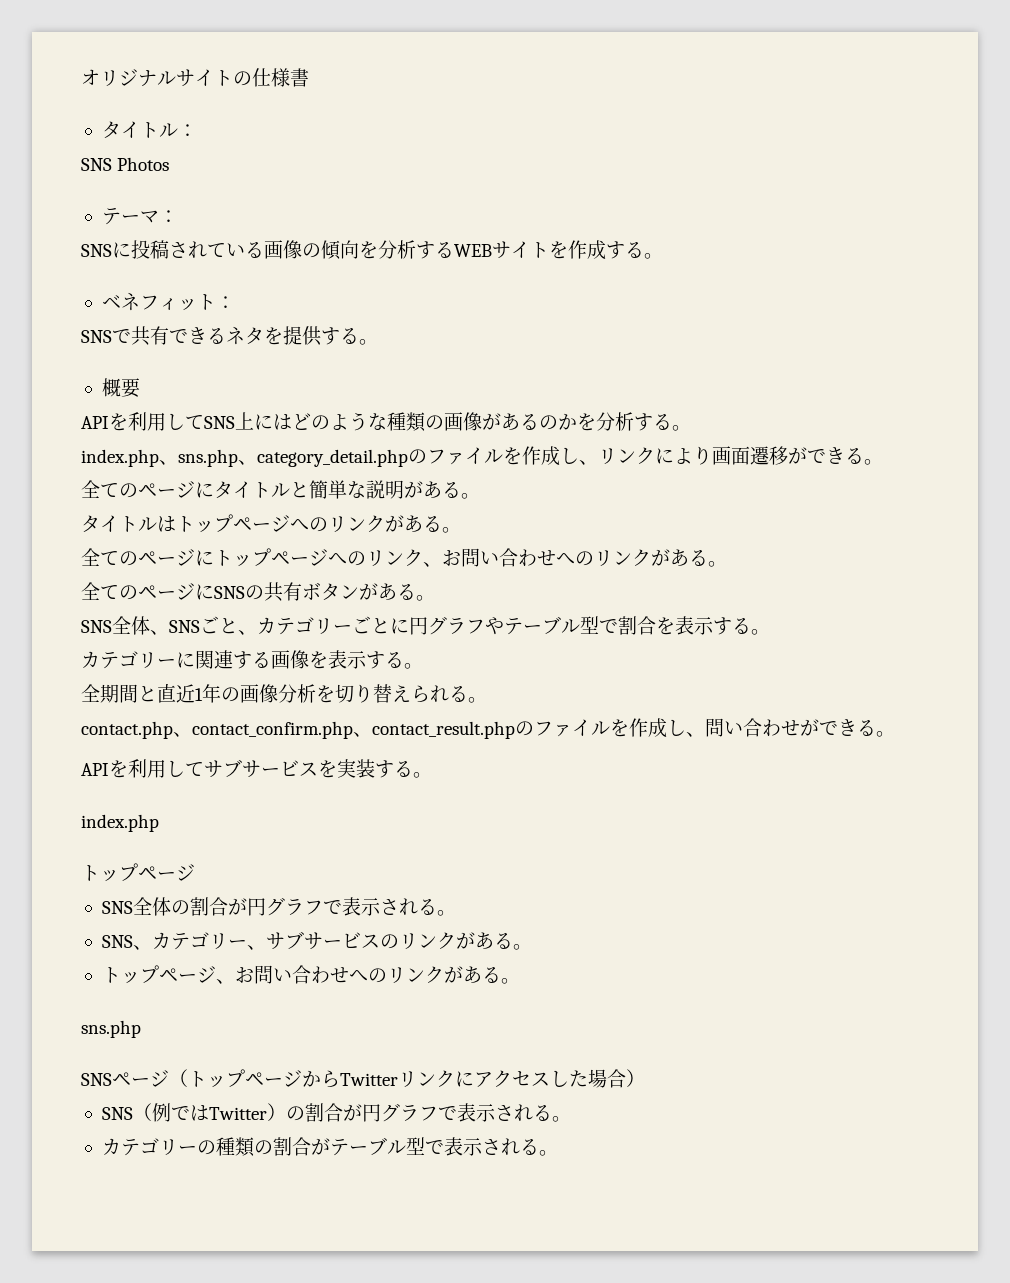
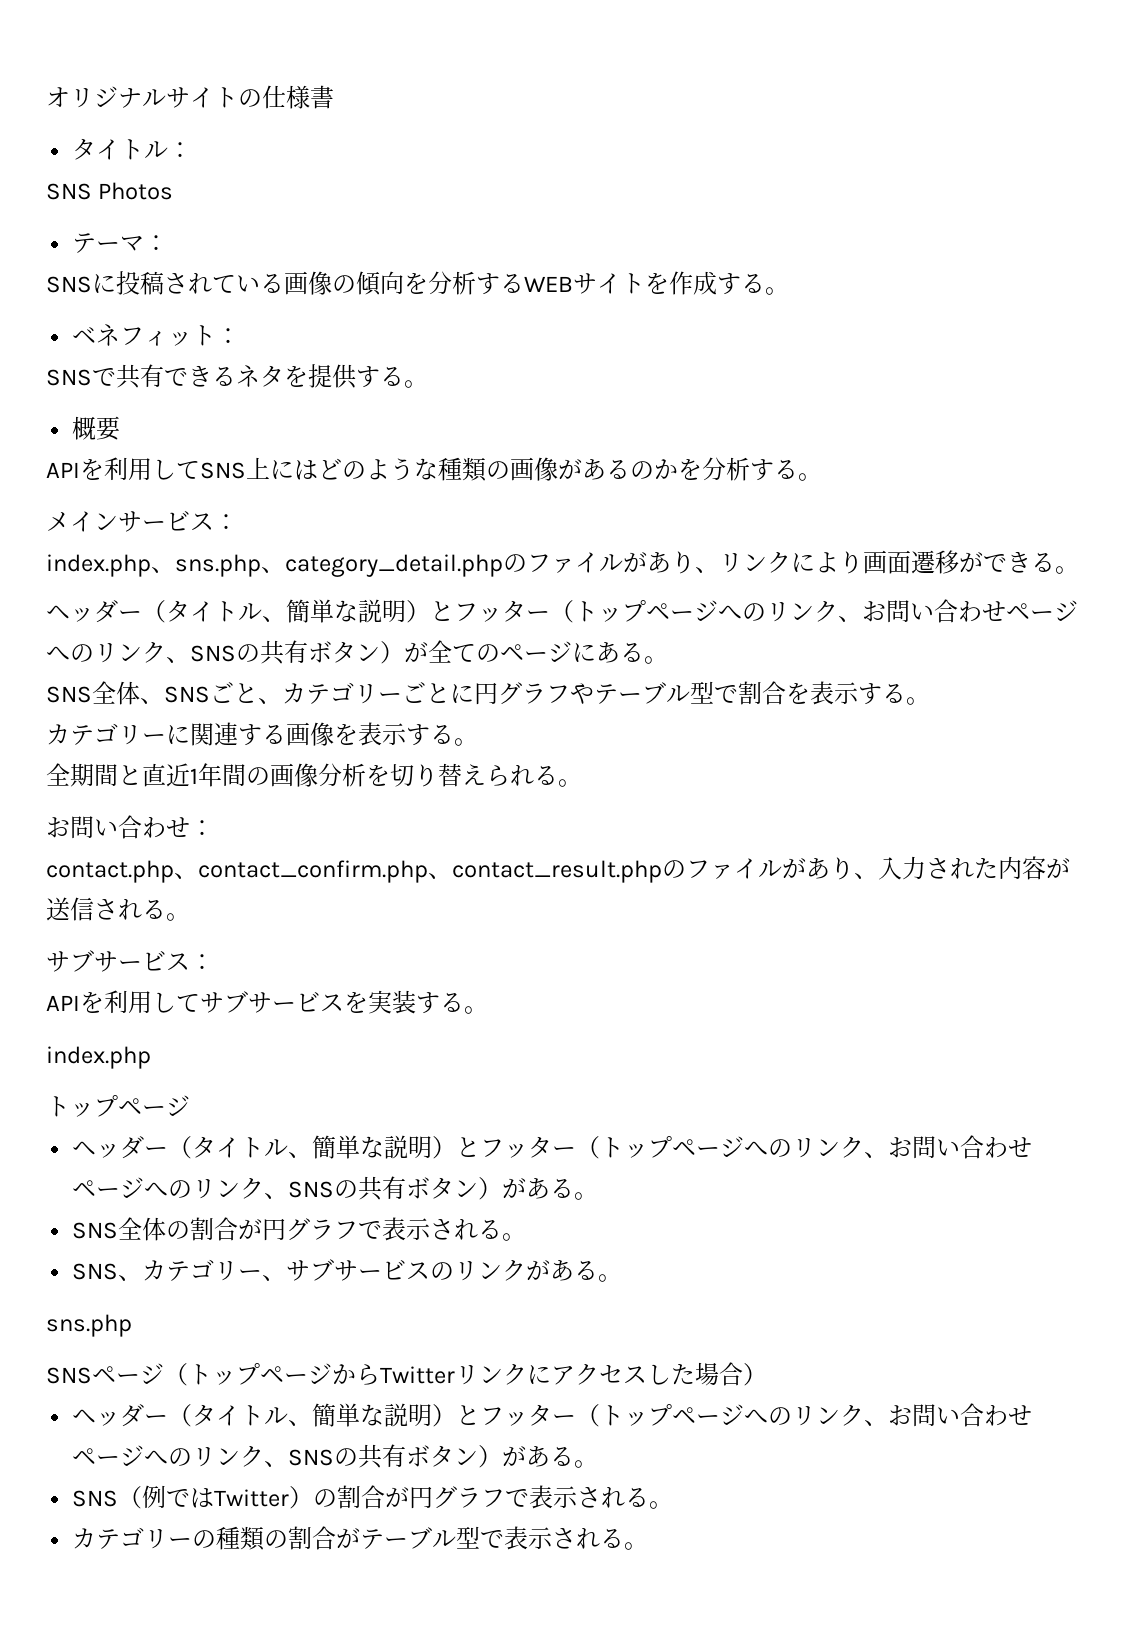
(691, 428) none -> [46,511,238,532] // メインサービス：
[503,446,579,466] を作成し -> [623,551,695,574] があり
[81,480,480,499] [81,514,461,533] [81,548,727,567] [81,582,378,602] 全てのページにタイトルと簡単な説明がある。 // タイトルはトップページへのリンクがある。 // 全てのページにトップページへのリンク、お問い合わせへのリンクがある。 // 全てのページにSNSの共有ボタンが -> [46,599,1078,623] [46,640,596,665] ヘッダー（タイトル、簡単な説明）とフッター（トップページへのリンク、お問い合わせページへのリンク、SNSの共有ボタン）が全てのページに
(221, 693) none -> [222,764,246,786] 間
(487, 700) none -> [46,815,214,839] // お問い合わせ：
[610,718,895,738] を作成し、問い合わせができる。 -> [782,856,1070,880] [46,897,190,921] [46,950,214,972] があり、入力された内容が送信される。 // サブサービス：
(195, 872) none -> [72,1135,1033,1159] [72,1176,599,1201] // ヘッダー（タイトル、簡単な説明）とフッター（トップページへのリンク、お問い合わせページへのリンク、SNSの共有ボタン）がある。
[101,965,520,984] // トップページ、お問い合わせへのリンクがある。 -> (623, 1278) none
(645, 1078) none -> [72,1403,1033,1427] [72,1444,599,1469] // ヘッダー（タイトル、簡単な説明）とフッター（トップページへのリンク、お問い合わせページへのリンク、SNSの共有ボタン）がある。

